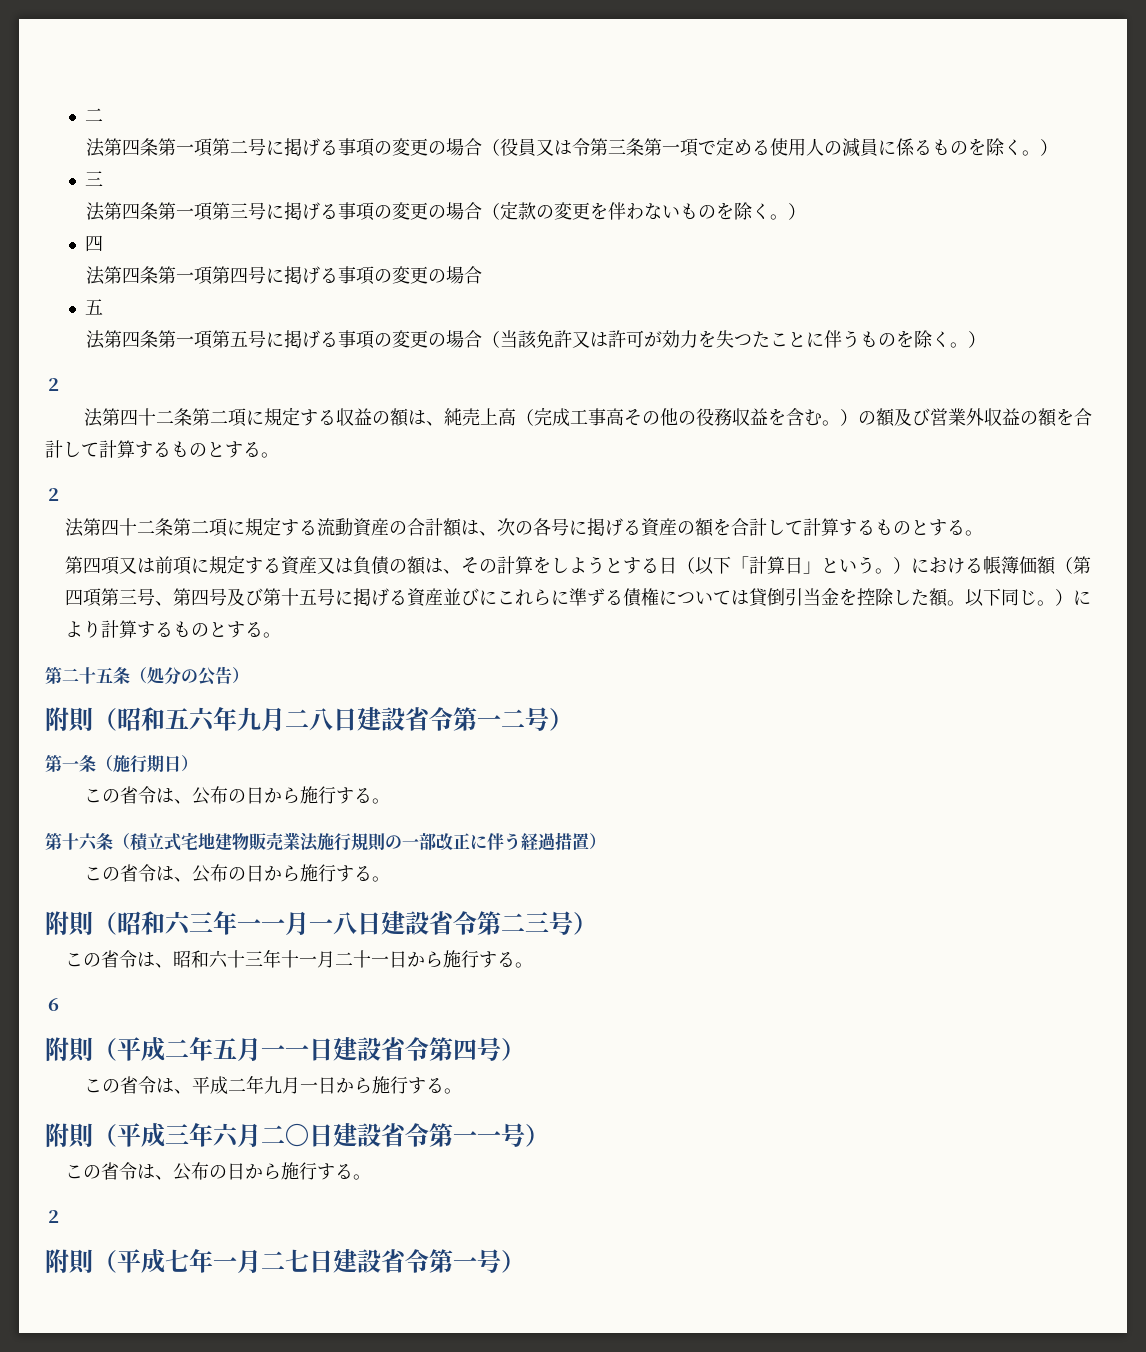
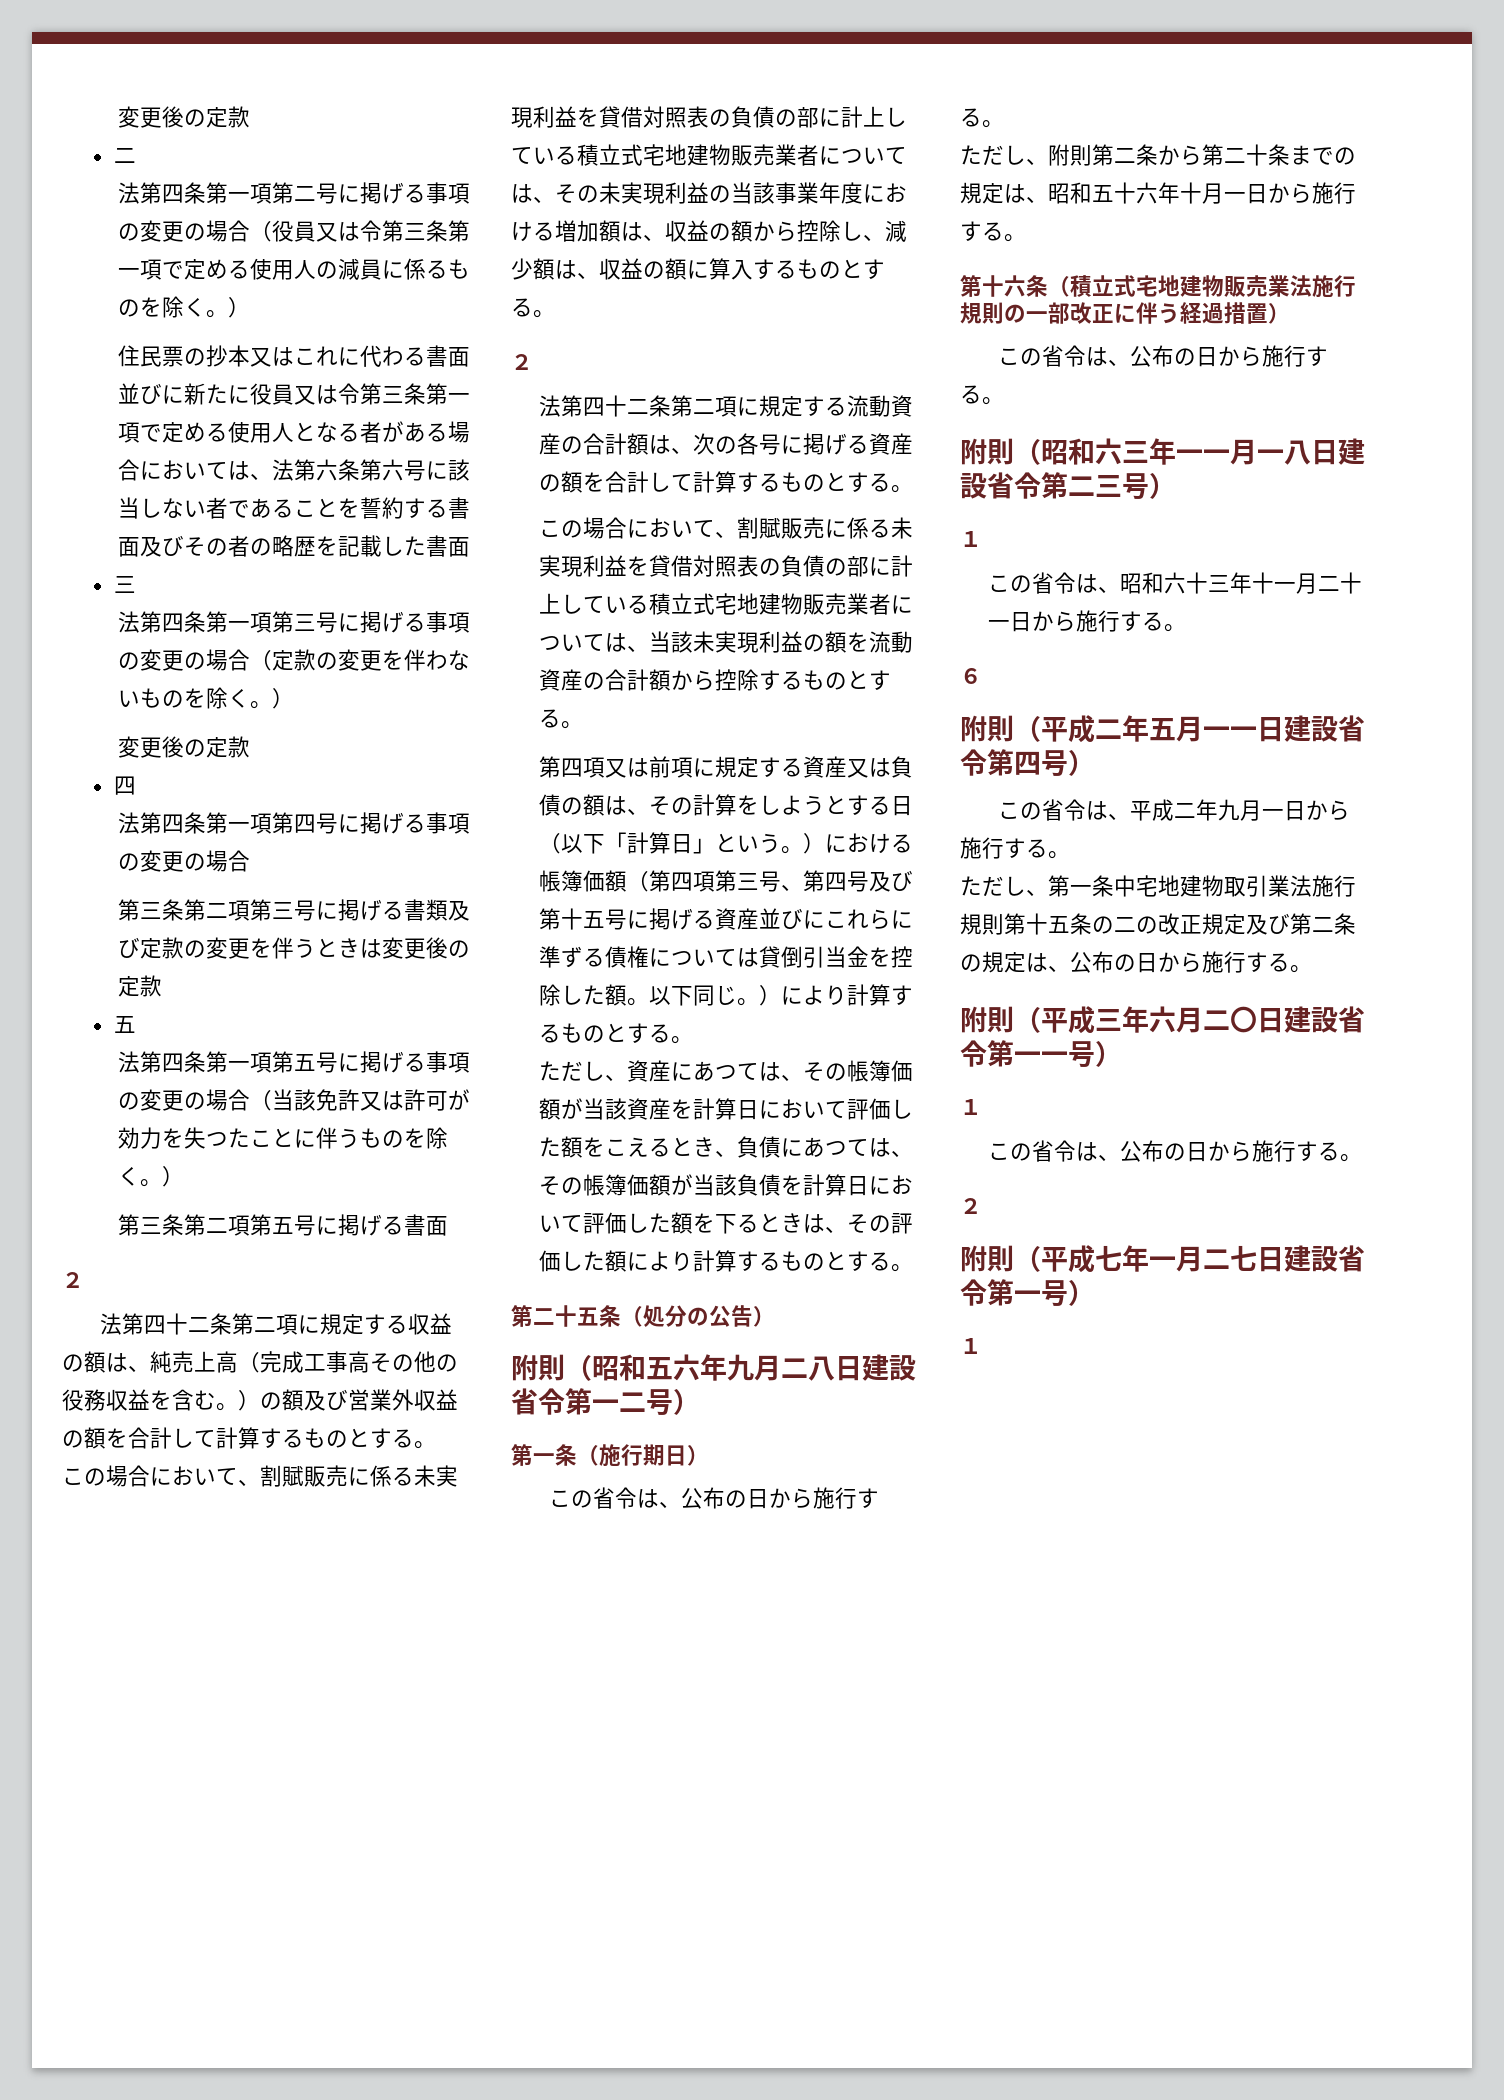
(85, 115) none -> [117,106,250,128] 変更後の定款 //
(1058, 147) none -> [117,345,470,367] [117,383,470,405] [117,421,470,443] [117,459,470,481] [117,497,470,519] [117,535,470,557] // 住民票の抄本又はこれに代わる書面並びに新たに役員又は令第三条第一項で定める使用人となる者がある場合においては、法第六条第六号に該当しない者であることを誓約する書面及びその者の略歴を記載した書面
(806, 211) none -> [117,736,250,758] // 変更後の定款
(482, 275) none -> [117,899,470,921] [117,937,470,959] [117,975,162,997] // 第三条第二項第三号に掲げる書類及び定款の変更を伴うときは変更後の定款
(986, 339) none -> [117,1214,448,1236] // 第三条第二項第五号に掲げる書面
(279, 455) none -> [62,1465,458,1487] [511,106,907,128] [511,144,907,166] [511,182,907,204] [511,220,907,242] [511,258,885,280] [511,298,555,318] // この場合において、割賦販売に係る未実現利益を貸借対照表の負債の部に計上している積立式宅地建物販売業者については、その未実現利益の当該事業年度における増加額は、収益の額から控除し、減少額は、収益の額に算入するものとする。
(984, 533) none -> [538,517,913,539] [538,555,913,577] [538,593,913,615] [538,631,913,653] [538,669,891,691] [538,709,583,729] // この場合において、割賦販売に係る未実現利益を貸借対照表の負債の部に計上している積立式宅地建物販売業者については、当該未実現利益の額を流動資産の合計額から控除するものとする。
(282, 635) none -> [538,1060,913,1082] [538,1098,913,1120] [538,1136,913,1158] [538,1174,913,1196] [538,1212,913,1234] [538,1250,913,1272] // ただし、資産にあつては、その帳簿価額が当該資産を計算日において評価した額をこえるとき、負債にあつては、その帳簿価額が当該負債を計算日において評価した額を下るときは、その評価した額により計算するものとする。
(391, 801) none -> [960,144,1356,166] [960,182,1356,204] [960,221,1026,242] // ただし、附則第二条から第二十条までの規定は、昭和五十六年十月一日から施行する。
(597, 923) none -> [960,531,982,547] // １
(463, 1091) none -> [960,875,1356,897] [960,913,1356,935] [960,951,1312,973] // ただし、第一条中宅地建物取引業法施行規則第十五条の二の改正規定及び第二条の規定は、公布の日から施行する。
(549, 1135) none -> [960,1099,982,1115] // １
(525, 1261) none -> [960,1338,982,1354] // １

